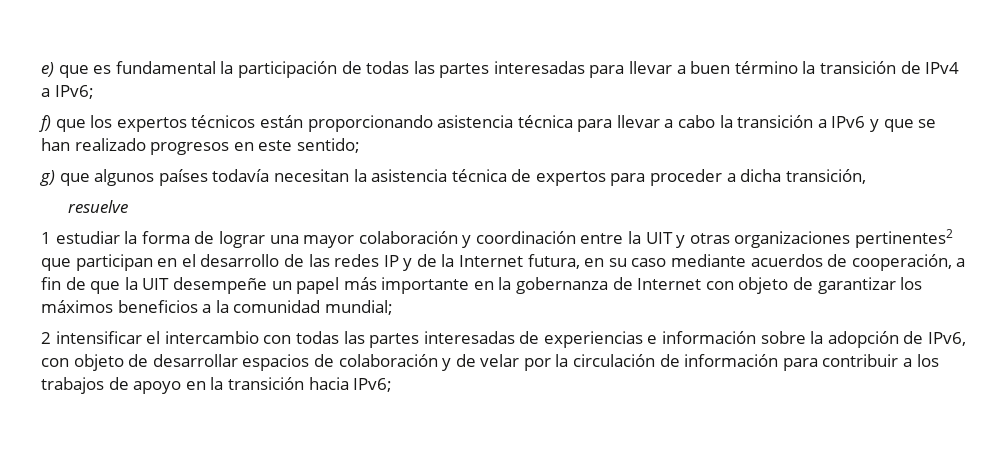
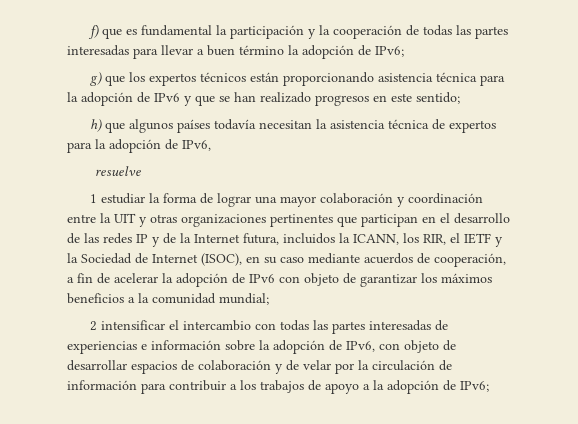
[41,62,54,77] e) -> [88,25,100,39] f)
(337, 69) none -> [308,25,403,39] y la cooperación
[820,61,960,74] [41,88,50,97] transición de IPv4 a -> [302,45,371,59] adopción de
[39,115,51,132] f) -> [90,72,103,86] g)
[616,115,827,128] llevar a cabo la transición a -> [67,92,150,106] la adopción de
[39,170,55,186] g) -> [90,119,103,132] h)
[650,169,866,186] proceder a dicha transición, -> [95,139,211,153] la adopción de IPv6,
[855,229,954,248] pertinentes2 -> [270,214,333,227] pertinentes
(580, 261) none -> [283,233,503,247] [67,253,242,266] incluidos la ICANN, los RIR, el IETF y la Sociedad de Internet (ISOC),
[90,277,702,294] que la UIT desempeñe un papel más importante en la gobernanza de Internet -> [114,273,275,287] acelerar la adopción de IPv6
[185,377,349,390] en la transición hacia -> [363,380,456,394] a la adopción de

